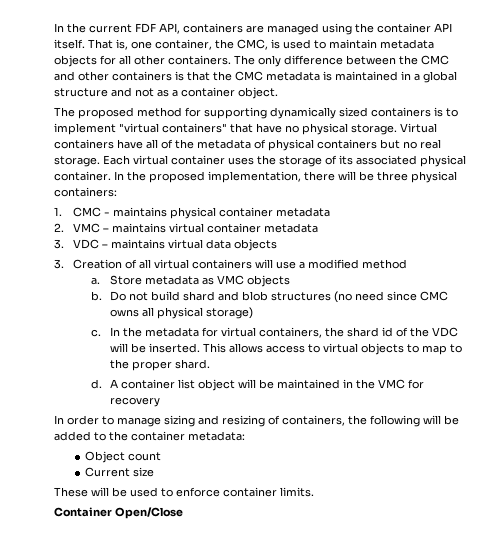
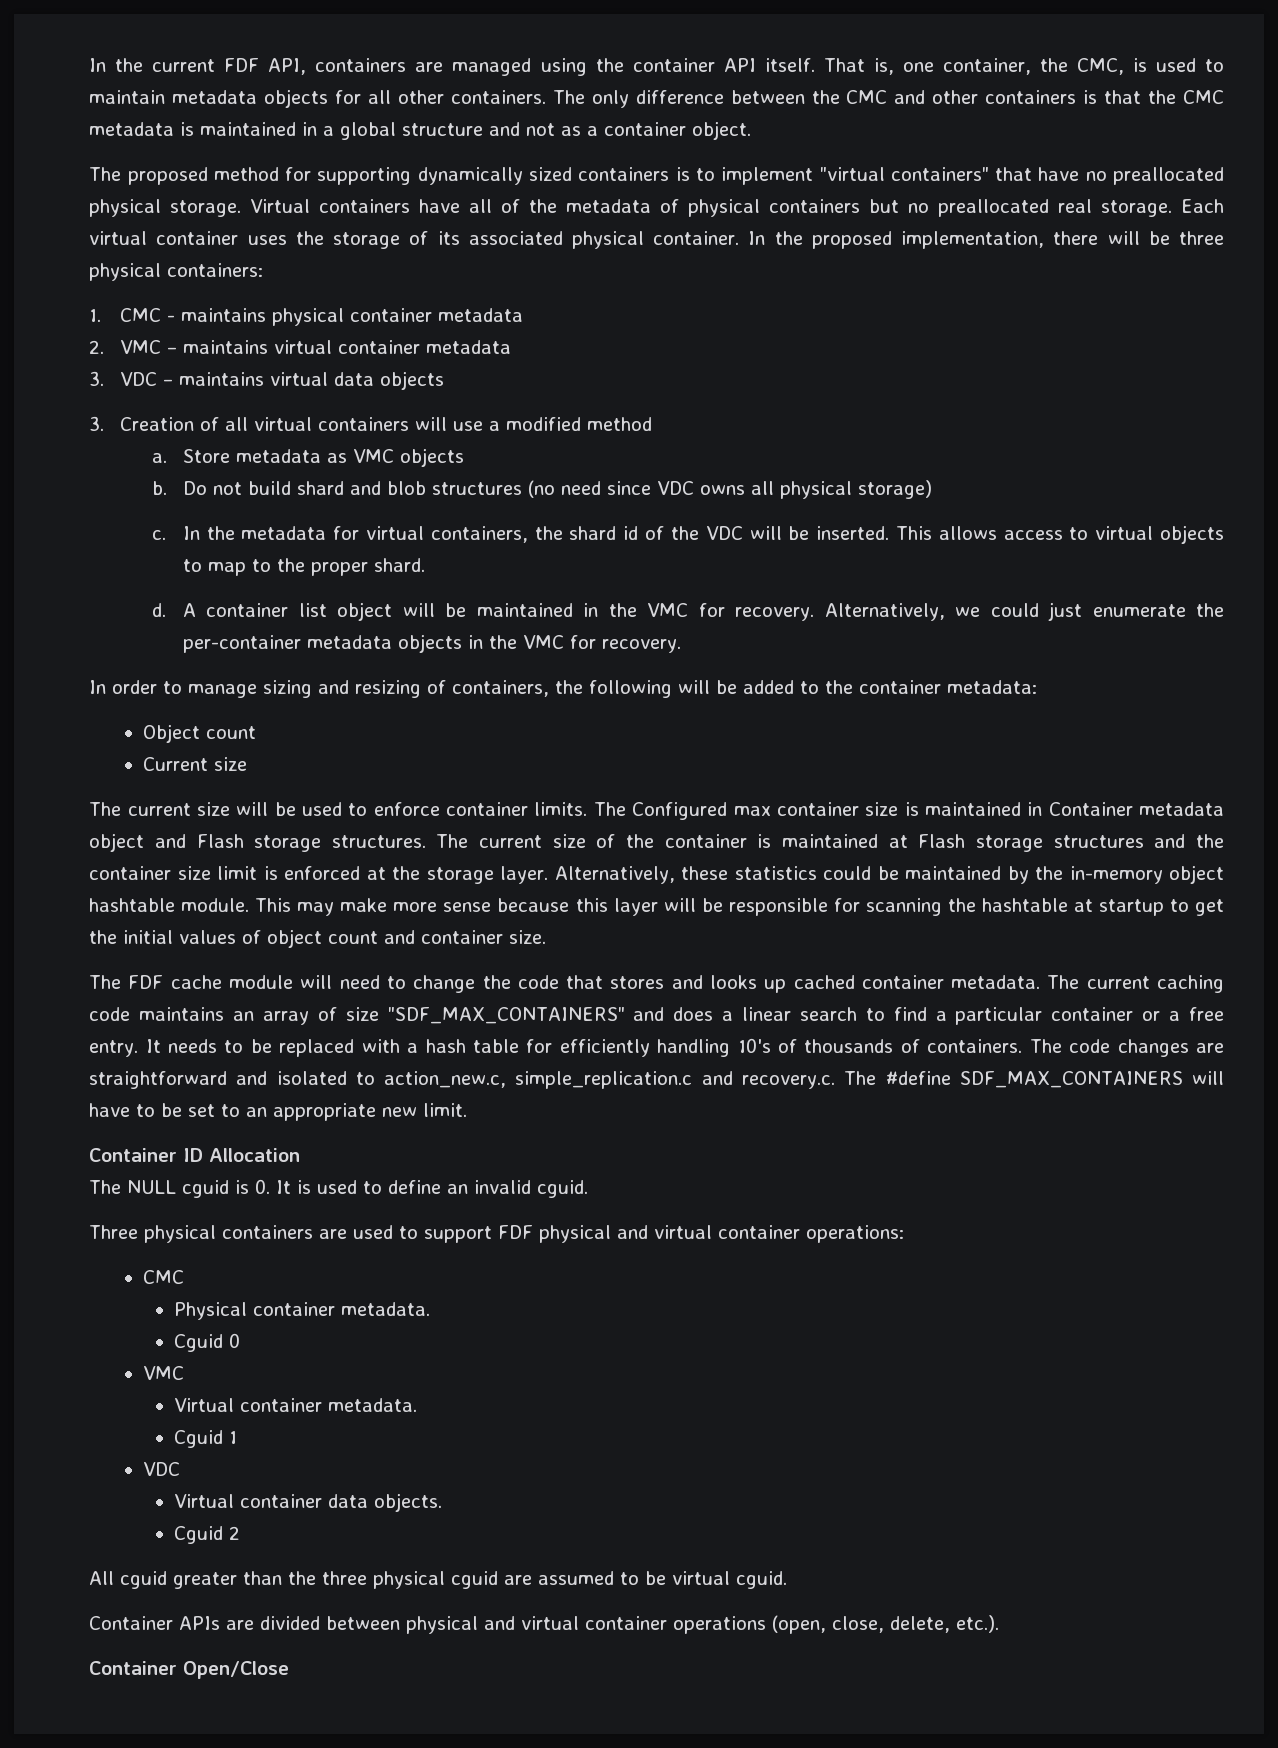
(299, 129) none -> [1113,167,1225,185] preallocated
(417, 145) none -> [938,199,1050,217] preallocated
[420,291,449,301] CMC -> [656,481,694,495] VDC
[110,397,161,407] recovery -> [735,602,1224,621] [182,634,681,653] recovery. Alternatively, we could just enumerate the per-container metadata objects in the VMC for recovery.
[53,487,88,497] These -> [89,802,230,816] The current size
(314, 492) none -> [593,802,1225,820] [89,833,1225,852] [89,865,1225,884] [89,898,1224,916] [89,929,547,948] [89,975,1224,993] [89,1007,1224,1025] [89,1038,1224,1057] [89,1071,1225,1089] [89,1103,468,1121] [89,1148,301,1162] [89,1179,589,1198] [89,1225,905,1243] [142,1270,184,1284] [174,1302,431,1320] [174,1333,241,1352] [142,1366,184,1380] [174,1398,418,1412] [174,1430,238,1448] [142,1462,180,1476] [174,1493,443,1512] [174,1526,241,1544] [89,1571,788,1589] [89,1615,1000,1634] The Configured max container size is maintained in Container metadata object and Flash storage structures. The current size of the container is maintained at Flash storage structures and the container size limit is enforced at the storage layer. Alternatively, these statistics could be maintained by the in-memory object hashtable module. This may make more sense because this layer will be responsible for scanning the hashtable at startup to get the initial values of object count and container size. // The FDF cache module will need to change the code that stores and looks up cached container metadata. The current caching code maintains an array of size "SDF_MAX_CONTAINERS" and does a linear search to find a particular container or a free entry. It needs to be replaced with a hash table for efficiently handling 10's of thousands of containers. The code changes are straightforward and isolated to action_new.c, simple_replication.c and recovery.c. The #define SDF_MAX_CONTAINERS will have to be set to an appropriate new limit. // Container ID Allocation // The NULL cguid is 0. It is used to define an invalid cguid. // Three physical containers are used to support FDF physical and virtual container operations: // CMC // Physical container metadata. // Cguid 0 // VMC // Virtual container metadata. // Cguid 1 // VDC // Virtual container data objects. // Cguid 2 // All cguid greater than the three physical cguid are assumed to be virtual cguid. // Container APIs are divided between physical and virtual container operations (open, close, delete, etc.).

